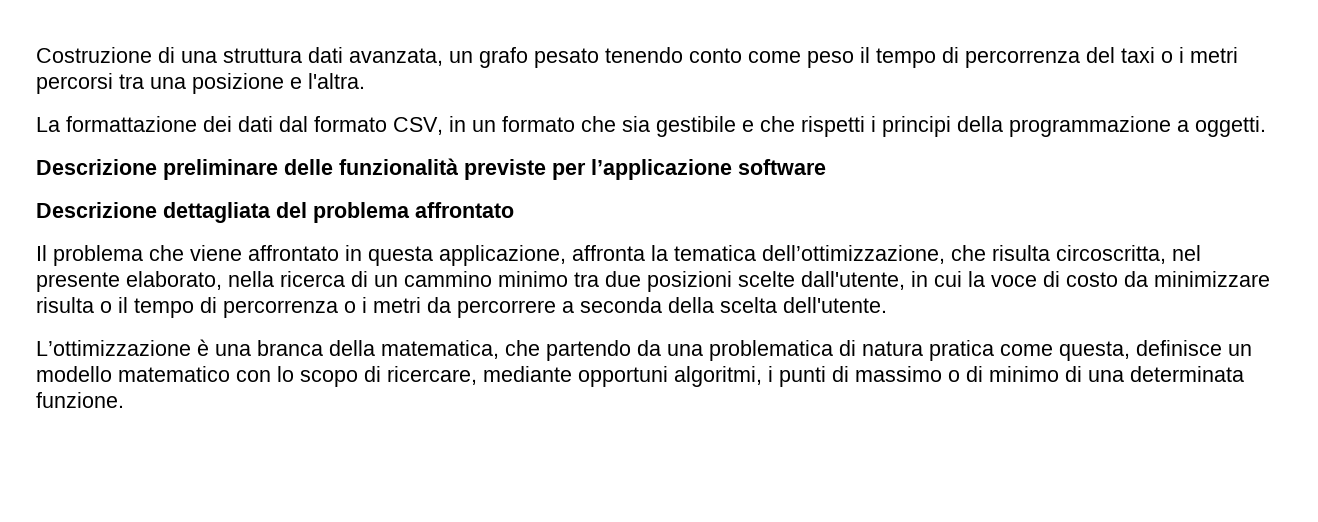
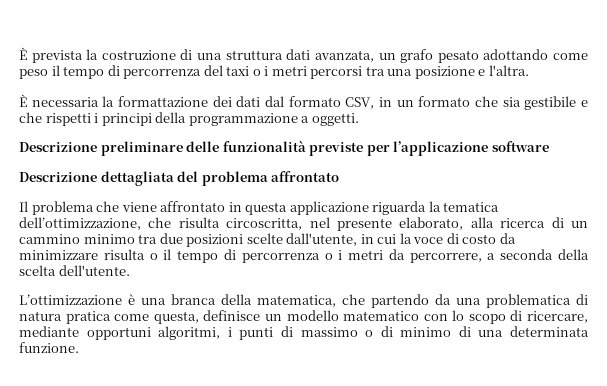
[36,47,152,63] Costruzione -> [19,47,176,63] È prevista la costruzione
[605,47,742,63] tenendo conto -> [483,49,549,60] adottando
[36,117,60,132] La -> [19,94,115,107] È necessaria la
[439,245,645,266] applicazione, affronta -> [289,201,427,215] applicazione riguarda
[228,271,274,287] nella -> [470,217,494,228] alla
[457,300,556,318] percorrere -> [409,253,482,263] percorrere,

